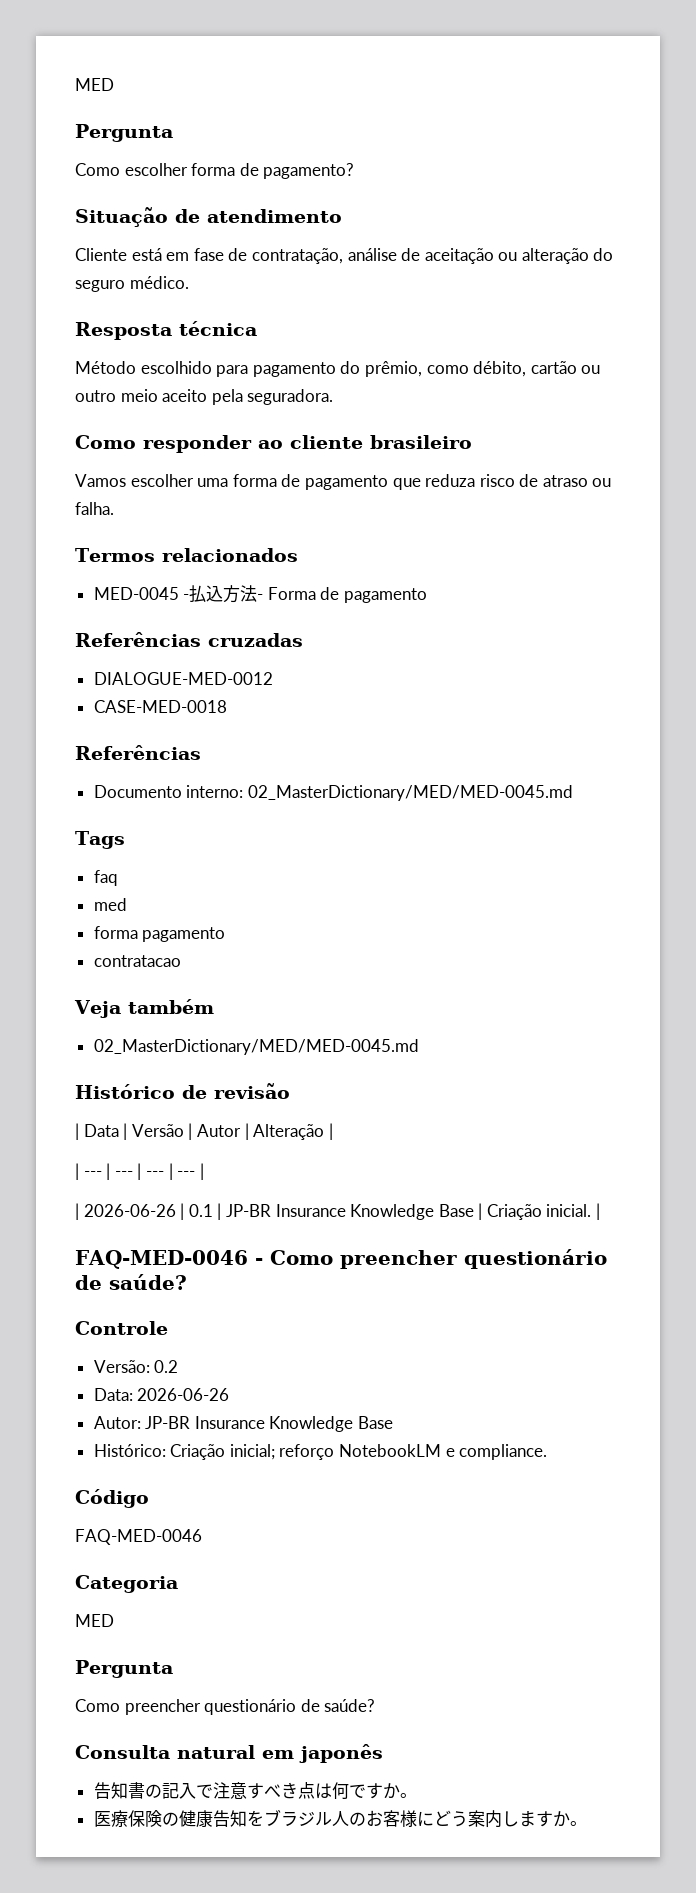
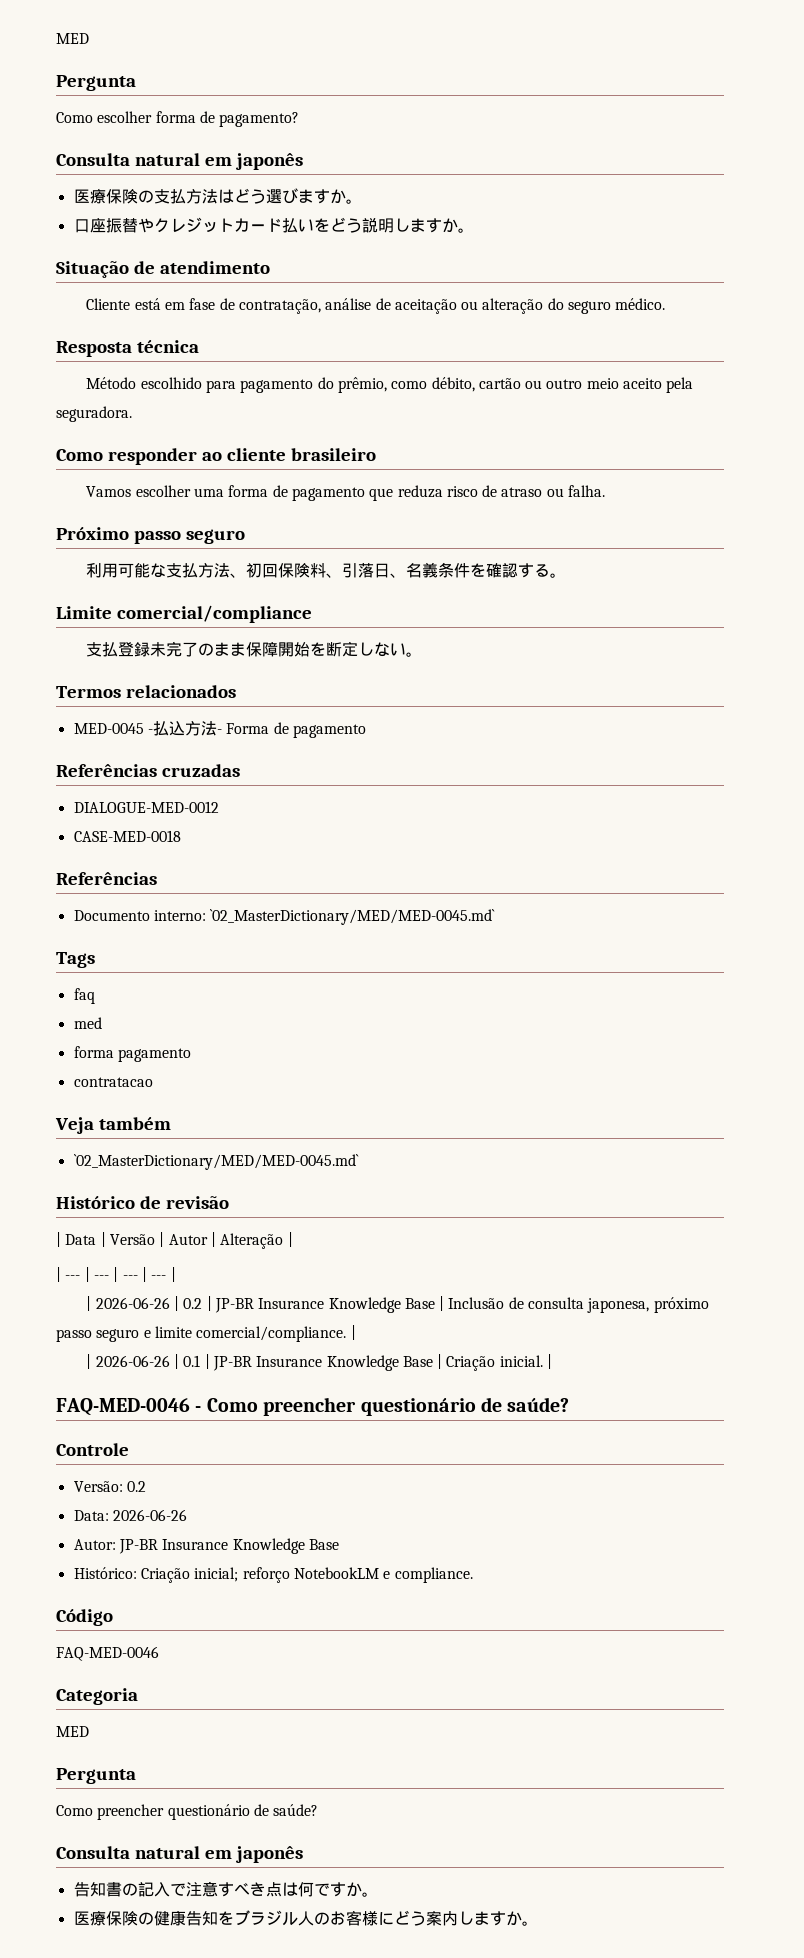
(355, 171) none -> [56,153,303,170] [73,188,362,204] [73,217,474,233] // Consulta natural em japonês // 医療保険の支払方法はどう選びますか。 // 口座振替やクレジットカード払いをどう説明しますか。
(114, 508) none -> [56,527,245,544] [86,562,567,578] [56,605,312,623] [86,641,423,657] // Próximo passo seguro // 利用可能な支払方法、初回保険料、引落日、名義条件を確認する。 // Limite comercial/compliance // 支払登録未完了のまま保障開始を断定しない。
[247,785,573,801] 02_MasterDictionary/MED/MED-0045.md -> [210,909,496,925] `02_MasterDictionary/MED/MED-0045.md`
[93,1039,419,1055] 02_MasterDictionary/MED/MED-0045.md -> [73,1154,359,1170] `02_MasterDictionary/MED/MED-0045.md`
(204, 1171) none -> [86,1296,709,1313] [56,1325,356,1342] // | 2026-06-26 | 0.2 | JP-BR Insurance Knowledge Base | Inclusão de consulta japonesa, próximo passo seguro e limite comercial/compliance. |

